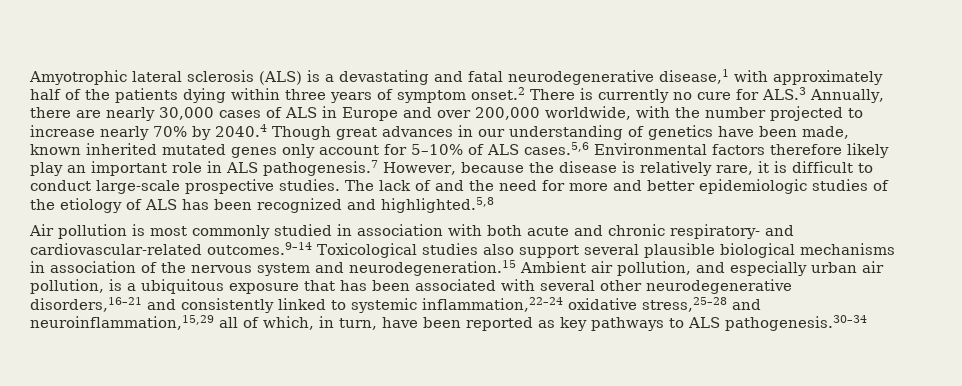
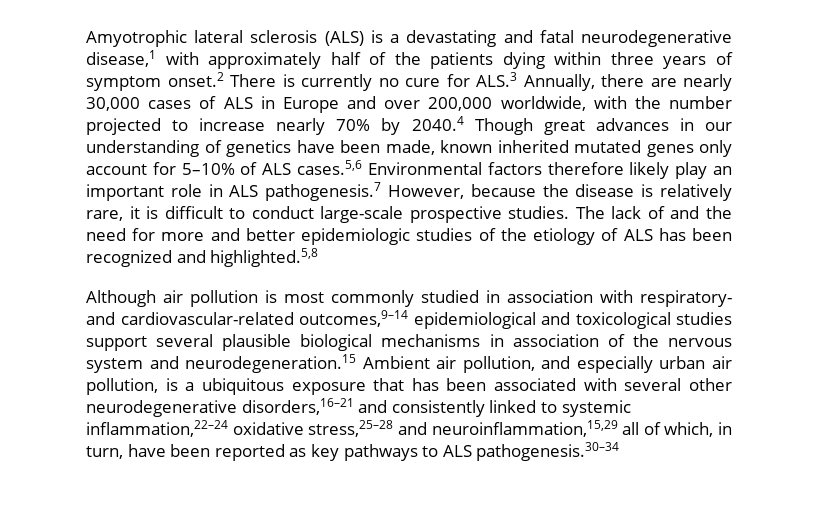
[29,224,54,236] Air -> [86,290,183,307] Although air
[487,224,794,239] [30,242,514,258] both acute and chronic respiratory- and cardiovascular-related outcomes.9–14 Toxicological studies also -> [640,290,732,307] [86,310,732,329] respiratory- and cardiovascular-related outcomes,9–14 epidemiological and toxicological studies

